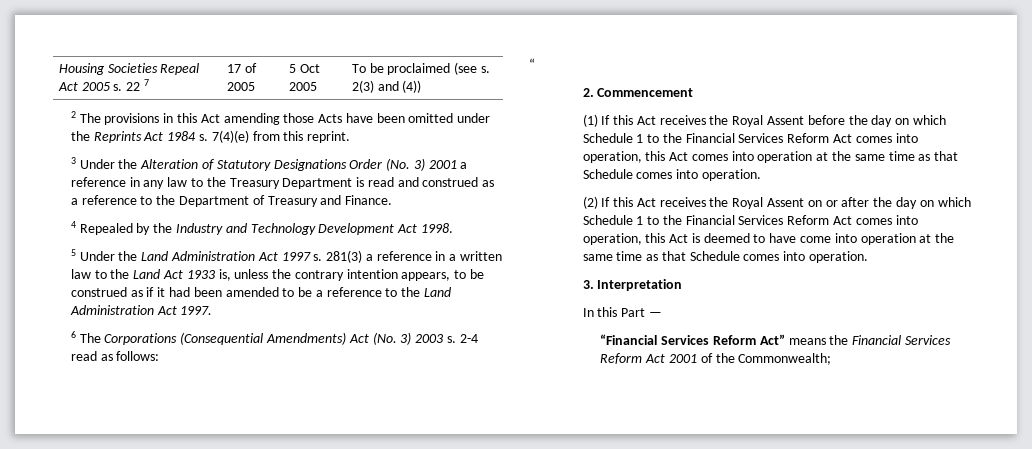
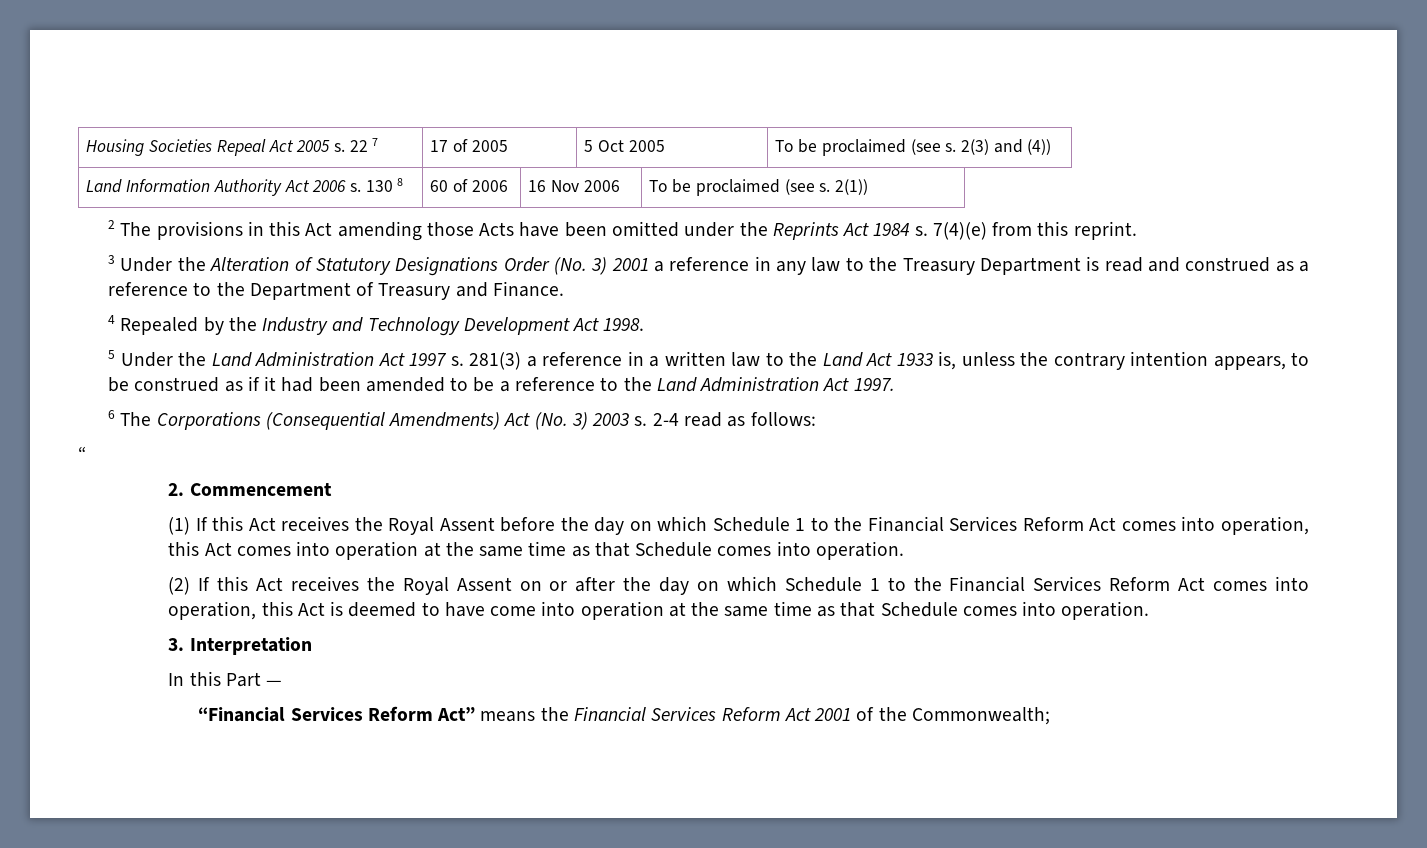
(422, 86) none -> [86,178,404,196] [430,179,508,192] [528,180,620,192] [649,179,868,196] // Land Information Authority Act 2006 s. 130 8 | 60 of 2006 | 16 Nov 2006 | To be proclaimed (see s. 2(1))

